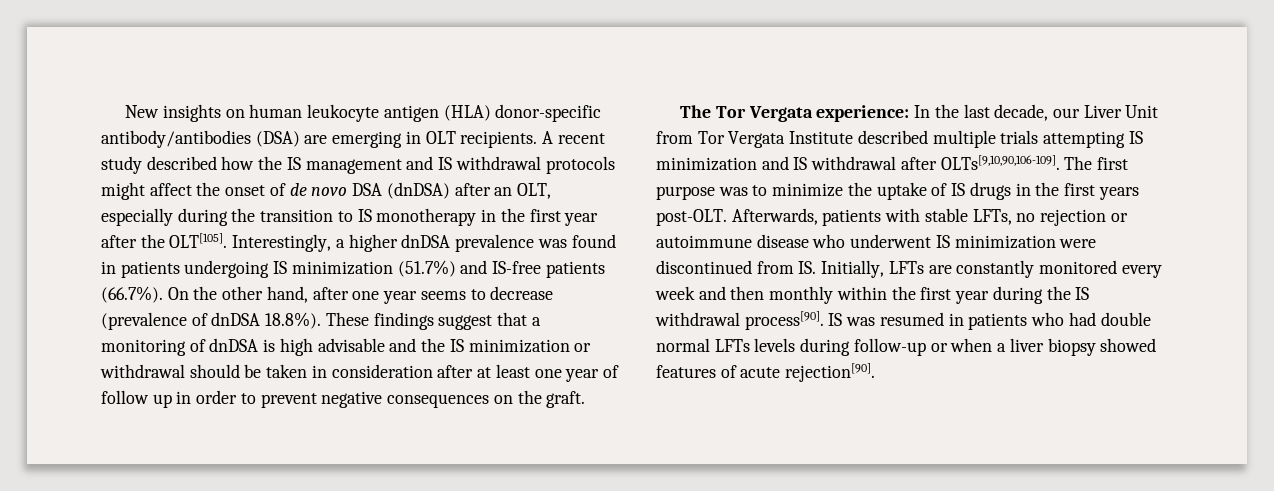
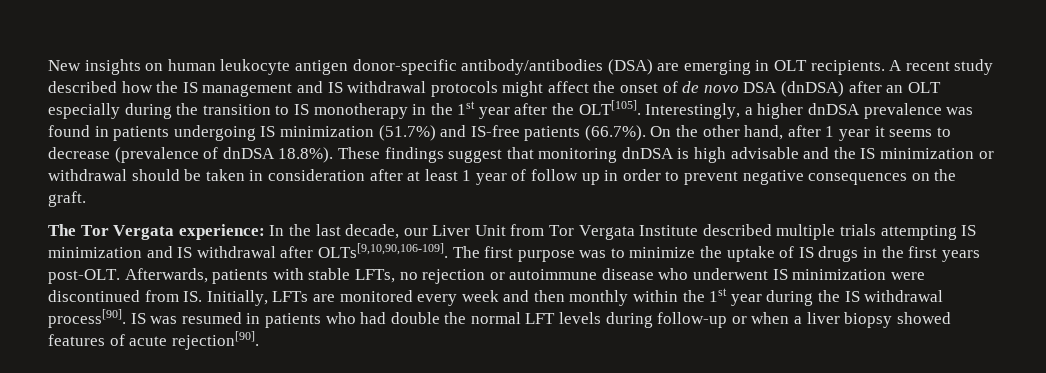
[443,105,491,121] (HLA) -> (348, 67) none
[516,183,551,199] OLT, -> [907,82,941,93] OLT
[529,209,561,222] first -> [457,101,476,115] 1st
[352,291,418,304] one year -> [825,126,885,141] 1 year it
[531,317,541,326] [101,339,206,356] a monitoring of -> [538,148,618,163] monitoring
[534,369,562,378] one -> [462,170,472,181] 1
[956,260,1035,278] constantly -> (335, 298) none
[920,287,952,300] first -> [709,288,728,302] 1st
[656,338,750,352] normal LFTs -> [444,312,556,324] the normal LFT

